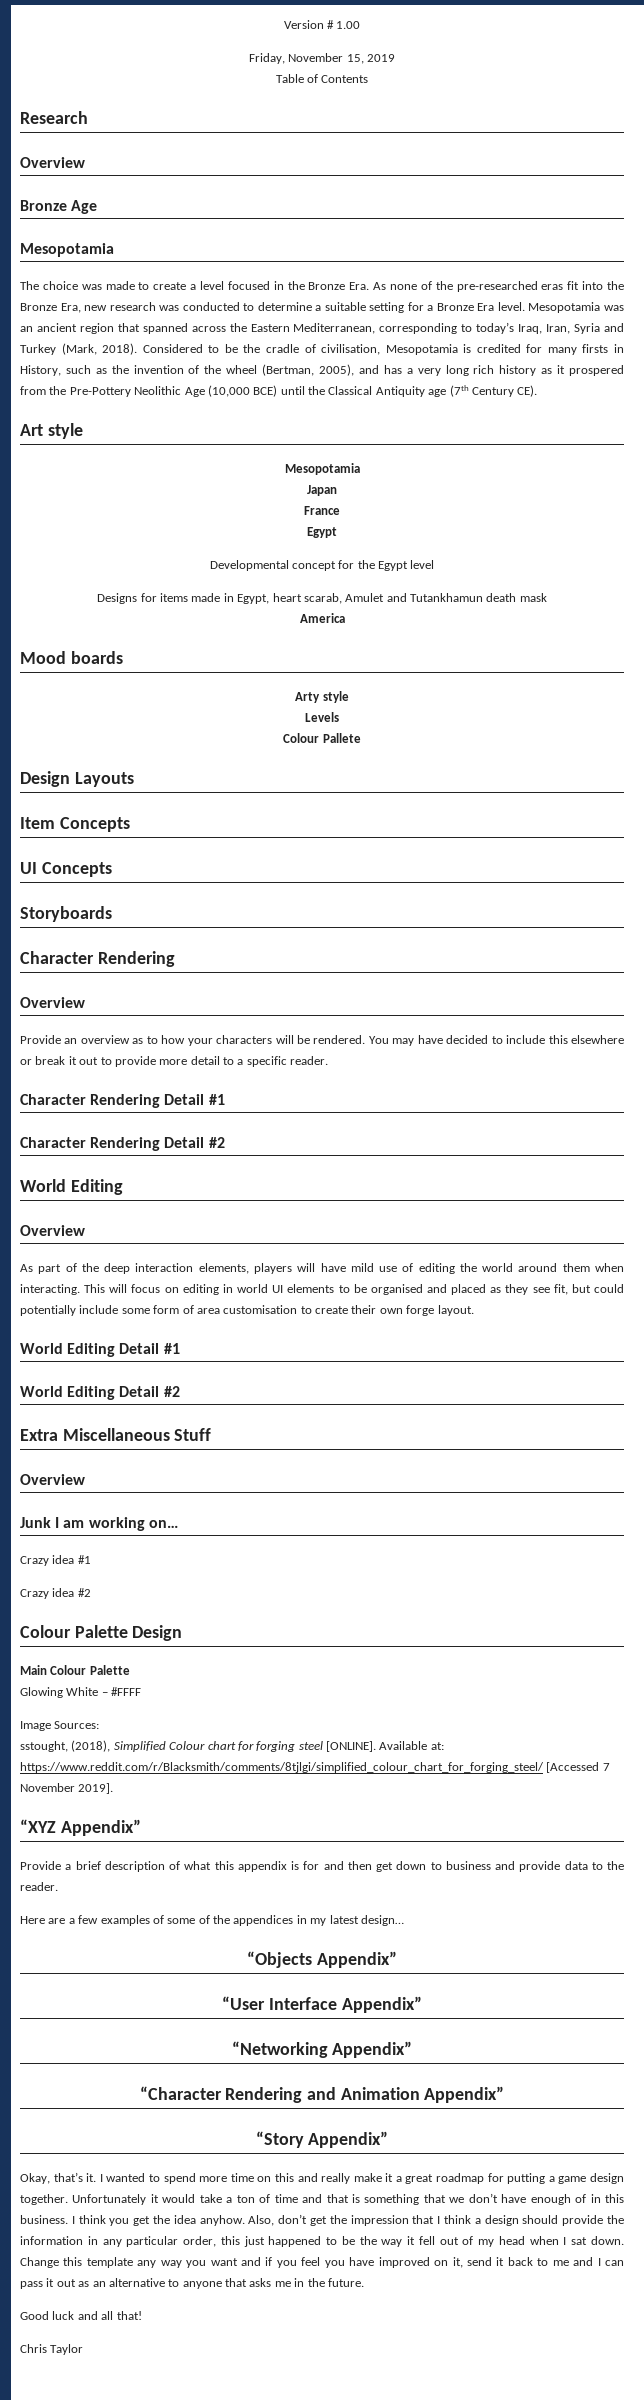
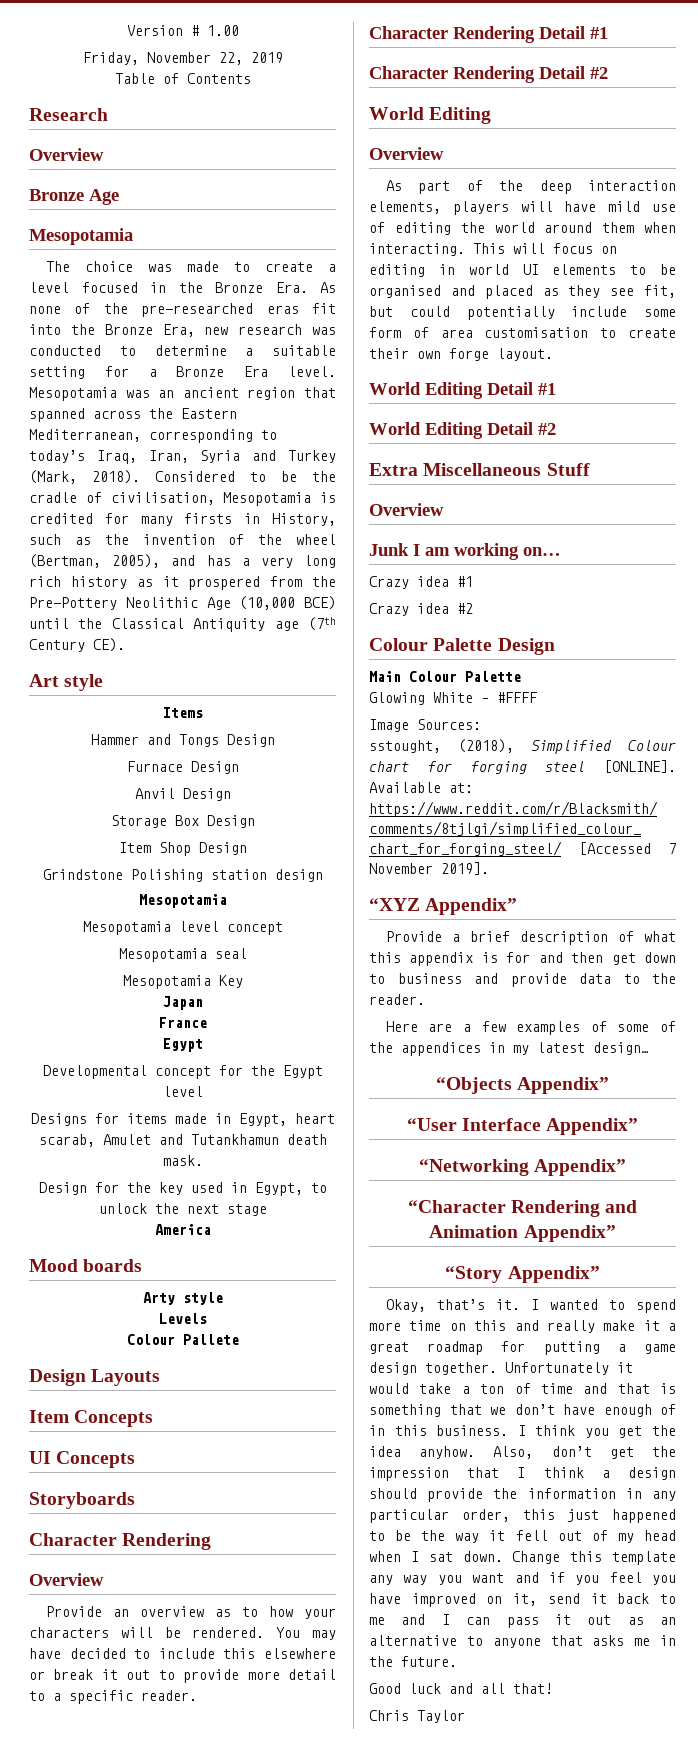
[346,54,364,64] 15, -> [218,52,243,65] 22,
[284,463,360,475] Mesopotamia -> [162,707,203,718] [90,734,275,747] [126,761,239,774] [134,788,231,801] [110,815,255,828] [118,842,247,856] [42,869,323,882] [138,894,227,908] [82,921,283,935] [118,948,247,962] [122,975,243,989] Items // Hammer and Tongs Design // Furnace Design // Anvil Design // Storage Box Design // Item Shop Design // Grindstone Polishing station design // Mesopotamia // Mesopotamia level concept // Mesopotamia seal // Mesopotamia Key
[519,593,547,602] mask -> [162,1155,203,1166] [38,1182,327,1196] [98,1203,267,1216] mask. // Design for the key used in Egypt, to unlock the next stage

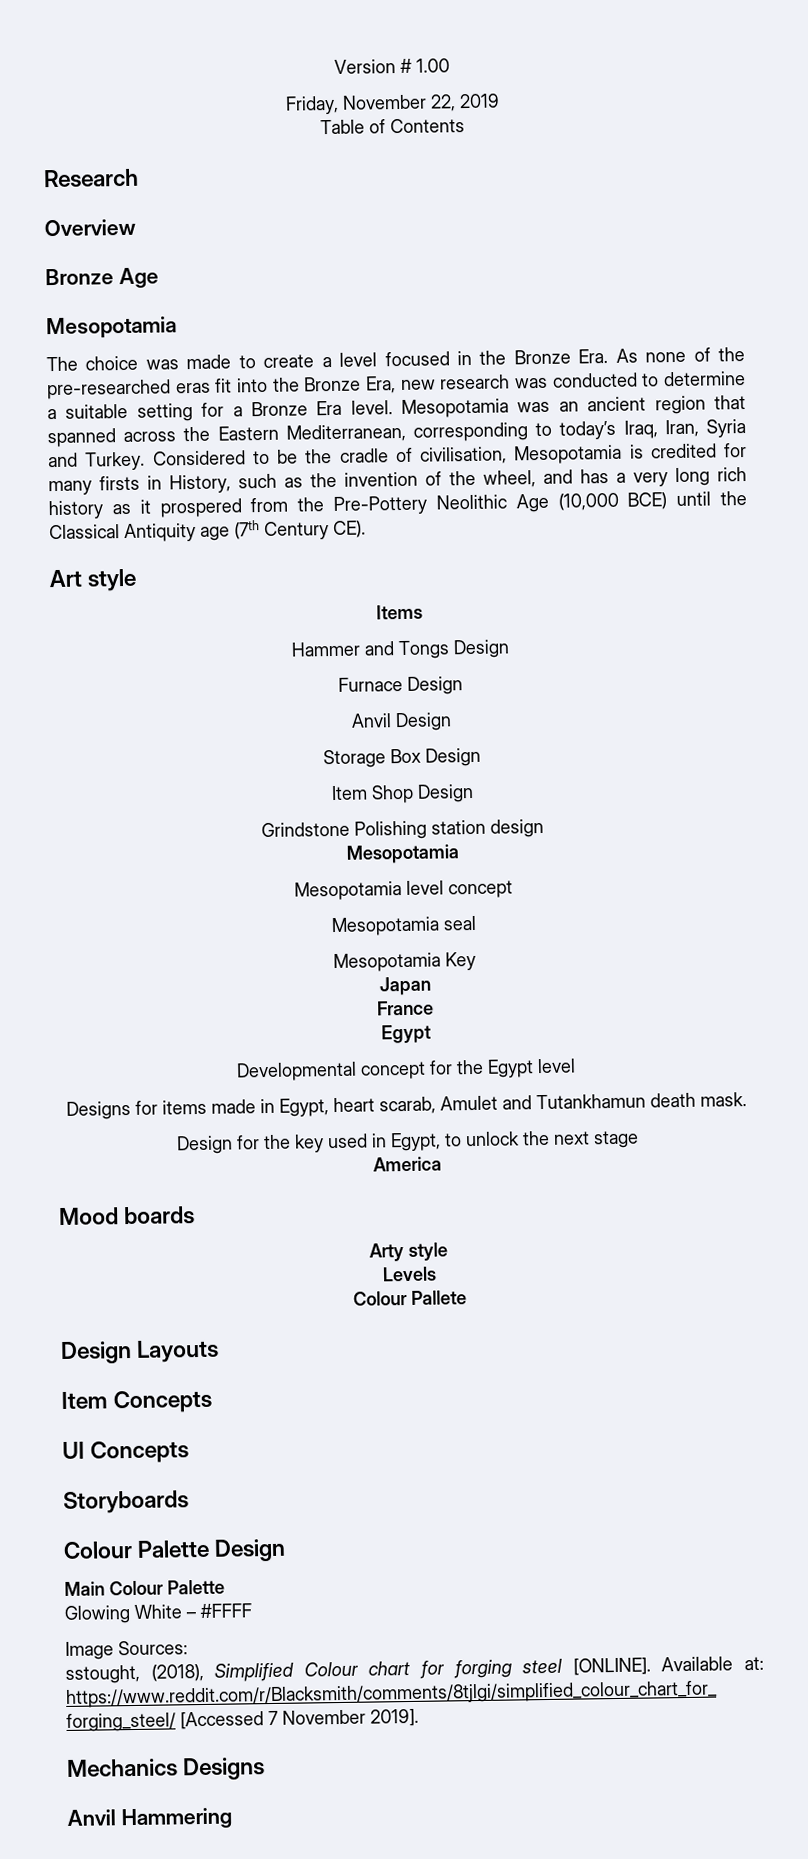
[288,450,336,463] [29,470,140,484] Turkey (Mark, 2018). -> [85,451,146,471] Turkey.
[296,534,336,545] [29,554,161,568] wheel (Bertman, 2005), -> [483,470,536,488] wheel,
[29,1533,212,1550] [29,1573,104,1586] [45,1606,337,1619] [29,1627,337,1640] [29,1648,336,1659] [29,1669,336,1683] [29,1690,197,1704] [369,26,608,43] [369,66,608,83] [369,107,492,124] [369,147,444,160] [385,180,676,194] [369,201,676,215] [369,222,676,235] [369,243,617,256] [369,264,676,277] [369,285,676,299] [369,306,676,320] [369,327,676,338] [369,348,553,361] [369,382,556,399] [369,422,556,439] [369,463,590,476] [369,503,444,516] [369,543,561,560] [369,576,473,589] [369,603,473,616] // Character Rendering // Overview // Provide an overview as to how your characters will be rendered. You may have decided to include this elsewhere or break it out to provide more detail to a specific reader. // Character Rendering Detail #1 // Character Rendering Detail #2 // World Editing // Overview // As part of the deep interaction elements, players will have mild use of editing the world around them when interacting. This will focus on editing in world UI elements to be organised and placed as they see fit, but could potentially include some form of area customisation to create their own forge layout. // World Editing Detail #1 // World Editing Detail #2 // Extra Miscellaneous Stuff // Overview // Junk I am working on… // Crazy idea #1 // Crazy idea #2 -> (189, 1502) none
[369,898,518,915] [385,931,676,945] [369,952,676,966] [369,973,676,987] [369,994,425,1005] [385,1021,676,1035] [369,1042,649,1056] [435,1077,610,1094] [406,1118,639,1135] [418,1159,627,1176] [407,1200,638,1217] [429,1225,616,1242] [445,1266,600,1283] [385,1299,676,1313] [369,1320,676,1333] [369,1341,676,1355] [369,1362,633,1375] [369,1383,676,1394] [369,1404,676,1417] [369,1425,676,1438] [369,1446,676,1459] [369,1467,676,1481] [369,1488,676,1502] [369,1509,676,1523] [369,1530,676,1543] [369,1551,676,1565] [369,1572,676,1585] [369,1593,676,1607] [369,1614,676,1628] [369,1635,676,1648] [369,1656,457,1667] [369,1683,553,1694] [369,1710,465,1723] “XYZ Appendix” // Provide a brief description of what this appendix is for and then get down to business and provide data to the reader. // Here are a few examples of some of the appendices in my latest design… // “Objects Appendix” // “User Interface Appendix” // “Networking Appendix” // “Character Rendering and Animation Appendix” // “Story Appendix” // Okay, that’s it. I wanted to spend more time on this and really make it a great roadmap for putting a game design together. Unfortunately it would take a ton of time and that is something that we don’t have enough of in this business. I think you get the idea anyhow. Also, don’t get the impression that I think a design should provide the information in any particular order, this just happened to be the way it fell out of my head when I sat down. Change this template any way you want and if you feel you have improved on it, send it back to me and I can pass it out as an alternative to anyone that asks me in the future. // Good luck and all that! // Chris Taylor -> [66,1757,266,1781] [67,1807,232,1830] Mechanics Designs // Anvil Hammering

